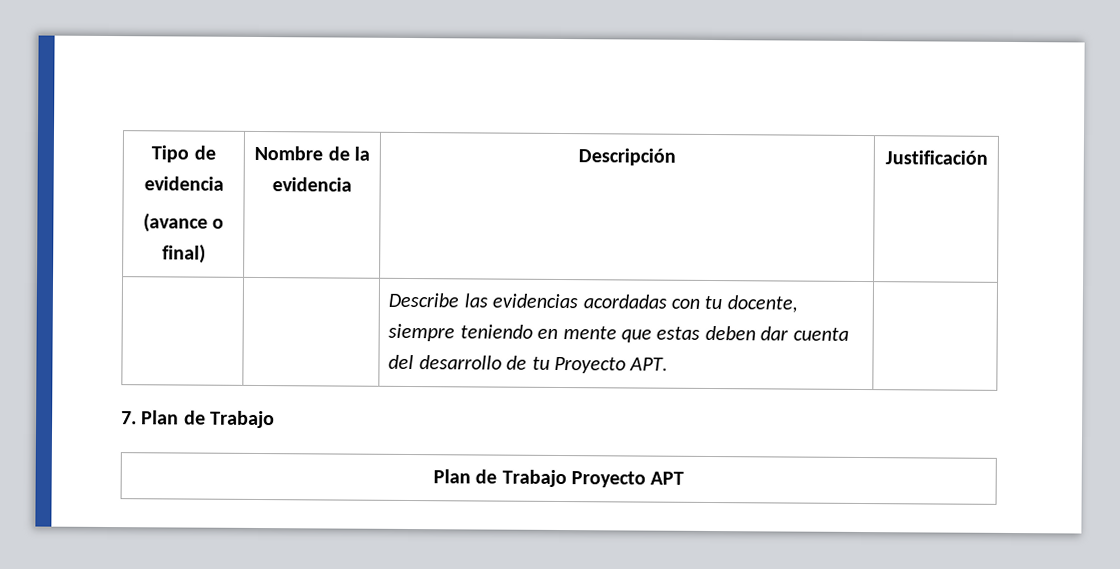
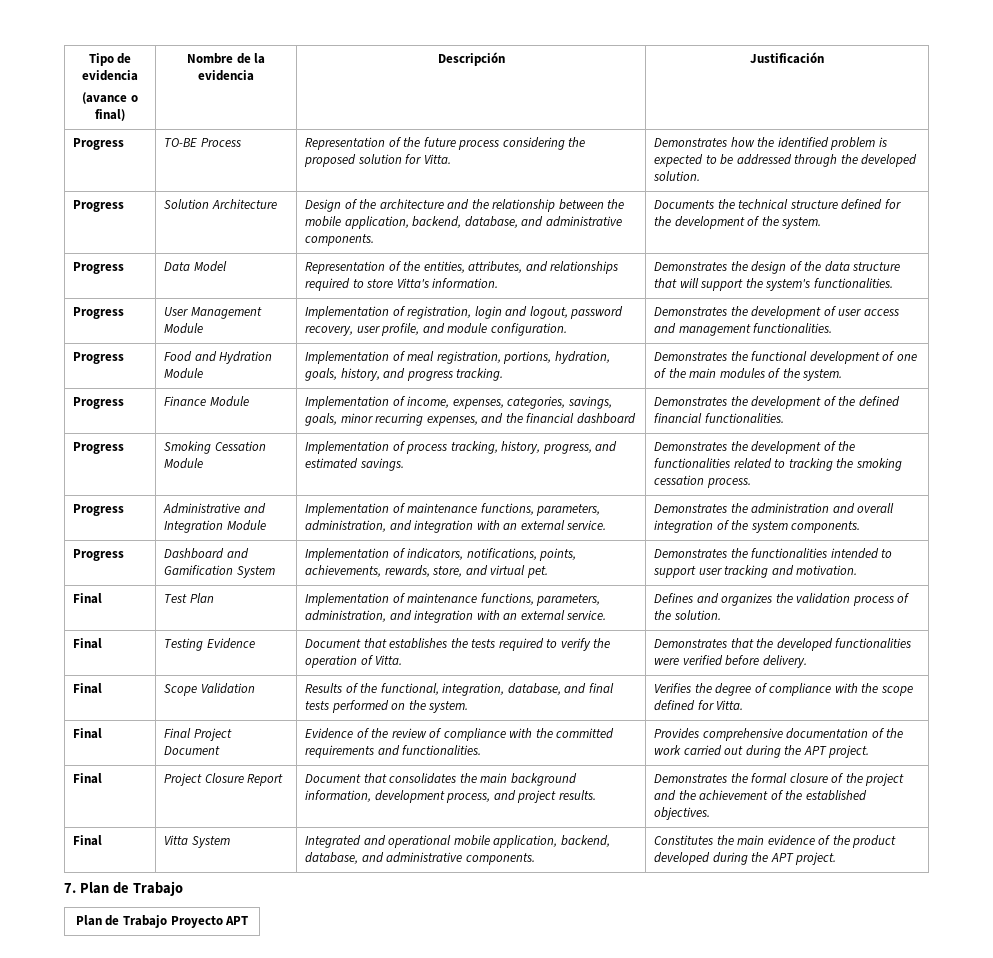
[388,292,798,313] [388,323,849,343] [388,354,669,374] | | Describe las evidencias acordadas con tu docente, siempre teniendo en mente que estas deben dar cuenta del desarrollo de tu Proyecto APT. | -> [73,138,125,150] [164,138,241,147] [305,137,586,150] [304,154,451,167] [654,137,887,150] [654,154,918,167] [653,171,701,181] [73,200,125,212] [164,199,277,209] [305,199,625,212] [305,216,622,229] [305,234,375,246] [654,199,901,210] [654,216,822,229] [73,262,125,274] [164,261,227,272] [305,261,619,274] [305,278,499,291] [654,261,901,274] [654,278,893,291] [73,307,125,319] [164,307,262,319] [164,323,204,334] [305,306,624,319] [305,323,567,336] [654,306,899,319] [654,323,833,336] [73,352,125,364] [164,351,273,364] [164,368,204,379] [305,351,610,364] [305,368,504,381] [654,351,917,364] [654,368,843,381] [73,397,125,409] [164,396,249,407] [305,396,612,409] [305,413,636,426] [654,396,900,409] [654,413,784,423] [73,442,125,454] [164,441,266,454] [164,458,204,469] [305,441,618,454] [305,458,404,471] [654,441,856,454] [654,458,902,471] [654,475,751,488] [73,504,125,516] [163,503,266,514] [164,520,266,533] [305,503,601,516] [305,520,607,533] [654,503,895,514] [654,520,861,533] [73,549,125,561] [164,548,249,559] [164,565,275,578] [305,548,577,561] [305,565,548,578] [654,548,893,559] [653,565,858,578] [73,593,103,604] [164,593,214,603] [305,593,601,606] [305,610,607,623] [654,593,911,606] [654,610,721,620] [73,638,103,649] [164,638,255,651] [305,638,611,651] [305,655,403,668] [654,638,912,651] [654,655,807,668] [73,683,103,694] [164,683,255,696] [305,683,614,696] [305,700,469,713] [654,683,913,696] [654,700,744,711] [73,728,103,739] [164,728,232,741] [164,746,221,755] [305,728,615,741] [305,745,482,758] [654,728,904,741] [654,745,870,758] [73,773,103,784] [164,773,284,786] [305,773,577,786] [305,790,596,803] [654,773,905,786] [654,790,867,801] [654,807,711,820] [73,835,103,846] [164,835,230,848] [305,835,610,848] [305,852,535,865] [654,835,897,848] [654,852,837,865] Progress | TO-BE Process | Representation of the future process considering the proposed solution for Vitta. | Demonstrates how the identified problem is expected to be addressed through the developed solution. // Progress | Solution Architecture | Design of the architecture and the relationship between the mobile application, backend, database, and administrative components. | Documents the technical structure defined for the development of the system. // Progress | Data Model | Representation of the entities, attributes, and relationships required to store Vitta's information. | Demonstrates the design of the data structure that will support the system's functionalities. // Progress | User Management Module | Implementation of registration, login and logout, password recovery, user profile, and module configuration. | Demonstrates the development of user access and management functionalities. // Progress | Food and Hydration Module | Implementation of meal registration, portions, hydration, goals, history, and progress tracking. | Demonstrates the functional development of one of the main modules of the system. // Progress | Finance Module | Implementation of income, expenses, categories, savings, goals, minor recurring expenses, and the financial dashboard | Demonstrates the development of the defined financial functionalities. // Progress | Smoking Cessation Module | Implementation of process tracking, history, progress, and estimated savings. | Demonstrates the development of the functionalities related to tracking the smoking cessation process. // Progress | Administrative and Integration Module | Implementation of maintenance functions, parameters, administration, and integration with an external service. | Demonstrates the administration and overall integration of the system components. // Progress | Dashboard and Gamification System | Implementation of indicators, notifications, points, achievements, rewards, store, and virtual pet. | Demonstrates the functionalities intended to support user tracking and motivation. // Final | Test Plan | Implementation of maintenance functions, parameters, administration, and integration with an external service. | Defines and organizes the validation process of the solution. // Final | Testing Evidence | Document that establishes the tests required to verify the operation of Vitta. | Demonstrates that the developed functionalities were verified before delivery. // Final | Scope Validation | Results of the functional, integration, database, and final tests performed on the system. | Verifies the degree of compliance with the scope defined for Vitta. // Final | Final Project Document | Evidence of the review of compliance with the committed requirements and functionalities. | Provides comprehensive documentation of the work carried out during the APT project. // Final | Project Closure Report | Document that consolidates the main background information, development process, and project results. | Demonstrates the formal closure of the project and the achievement of the established objectives. // Final | Vitta System | Integrated and operational mobile application, backend, database, and administrative components. | Constitutes the main evidence of the product developed during the APT project.

